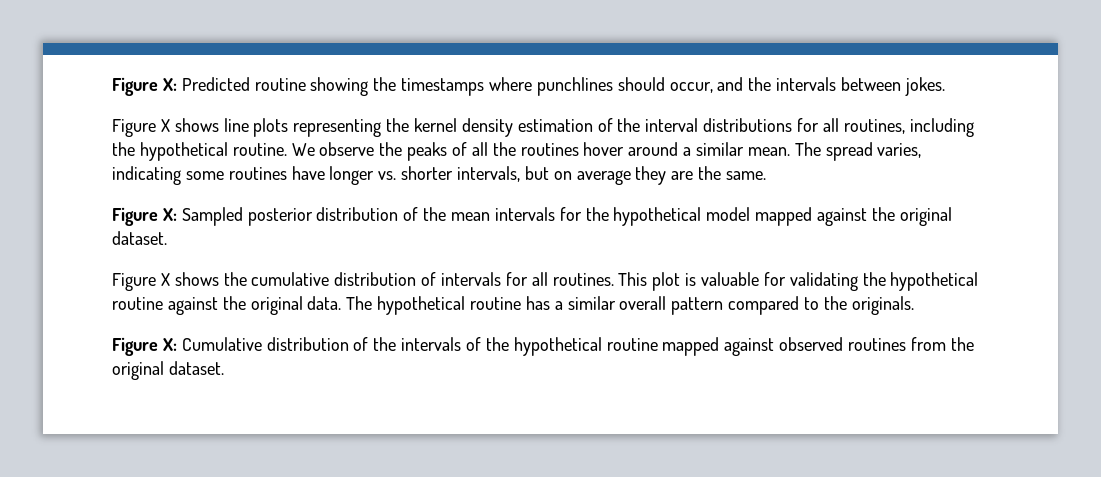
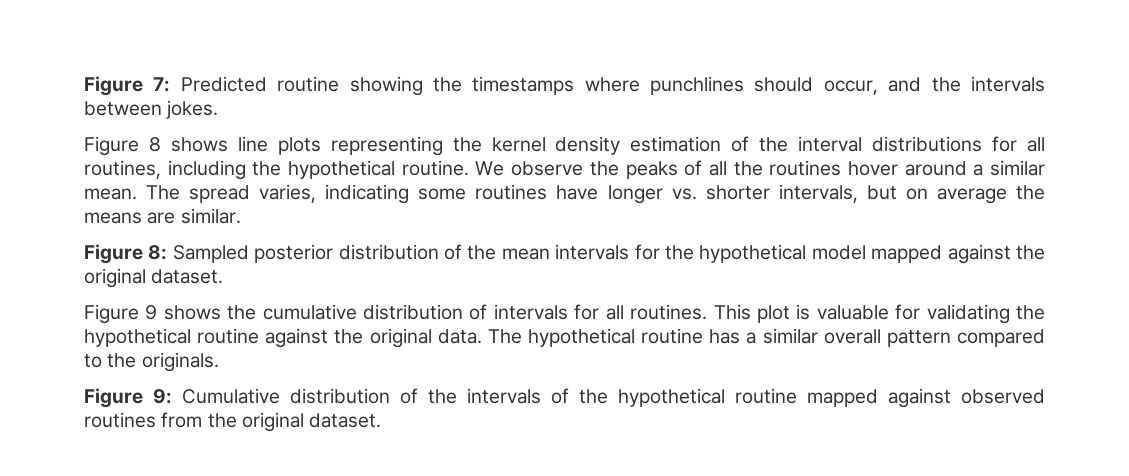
[112,77,177,96] Figure X: -> [84,76,171,96] Figure 7:
[160,119,170,132] X -> [148,137,161,152] 8
[635,166,767,185] [112,207,177,226] they are the same. // Figure X: -> [1016,185,1046,200] [84,208,241,224] [84,244,168,264] the means are similar. // Figure 8:
[160,273,170,286] X -> [145,305,158,320] 9
[162,338,177,351] X: -> [153,389,172,404] 9:

